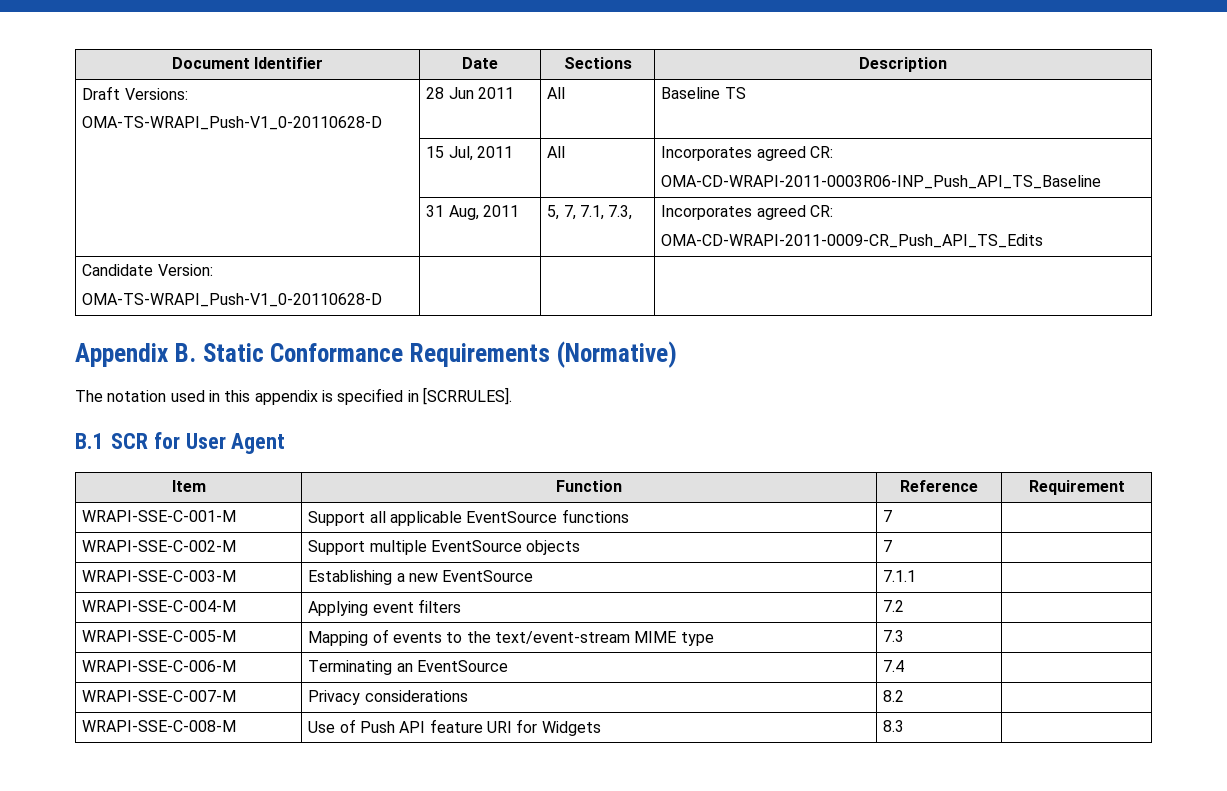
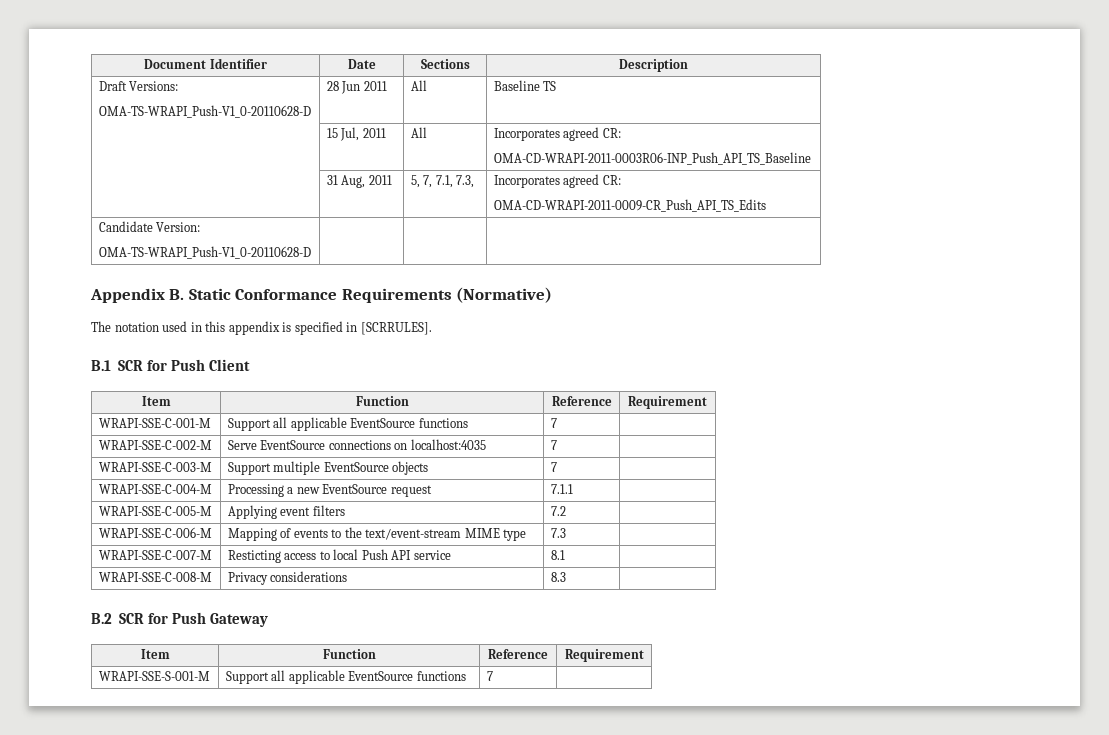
[185,433,286,454] User Agent -> [170,359,250,371] Push Client
(237, 546) none -> [227,439,486,450] [550,440,557,450] [98,462,212,472] | Serve EventSource connections on localhost:4035 | 7 | // WRAPI-SSE-C-003-M
[82,570,237,582] [308,570,393,585] WRAPI-SSE-C-003-M | Establishing -> [98,484,212,494] [227,484,284,497] WRAPI-SSE-C-004-M | Processing
(534, 576) none -> [390,485,432,497] request
[82,600,237,612] WRAPI-SSE-C-004-M -> [98,506,212,516] WRAPI-SSE-C-005-M
[82,630,237,642] WRAPI-SSE-C-005-M -> [98,527,212,538] WRAPI-SSE-C-006-M
[82,660,237,672] [308,660,509,675] [883,660,905,672] [82,690,237,702] [308,690,468,705] [883,690,905,702] [82,720,237,732] [308,719,601,736] [883,720,905,732] WRAPI-SSE-C-006-M | Terminating an EventSource | 7.4 | // WRAPI-SSE-C-007-M | Privacy considerations | 8.2 | // WRAPI-SSE-C-008-M | Use of Push API feature URI for Widgets | 8.3 -> [98,550,212,560] [227,549,451,563] [550,550,565,560] [98,572,212,582] [227,571,348,585] [550,572,566,582] [91,612,268,627] [140,649,170,659] [322,649,376,659] [488,649,548,659] [564,649,644,662] [98,671,210,681] [225,670,466,684] [486,671,493,681] WRAPI-SSE-C-007-M | Resticting access to local Push API service | 8.1 | // WRAPI-SSE-C-008-M | Privacy considerations | 8.3 | // B.2 SCR for Push Gateway // Item | Function | Reference | Requirement // WRAPI-SSE-S-001-M | Support all applicable EventSource functions | 7

